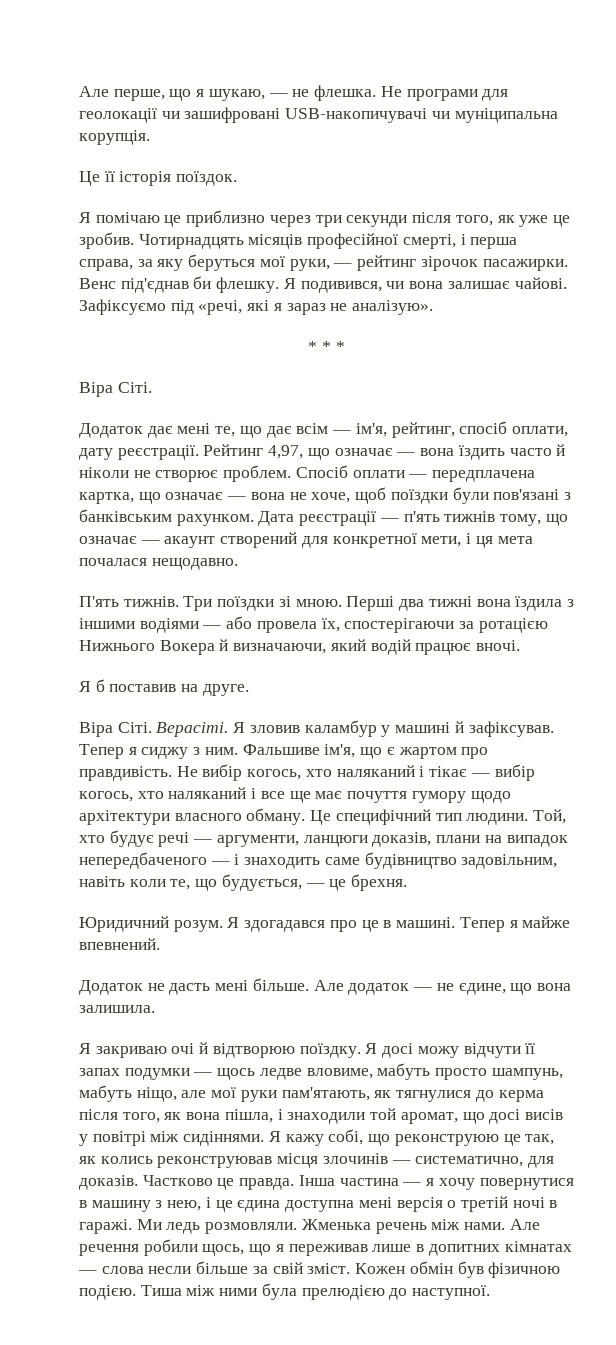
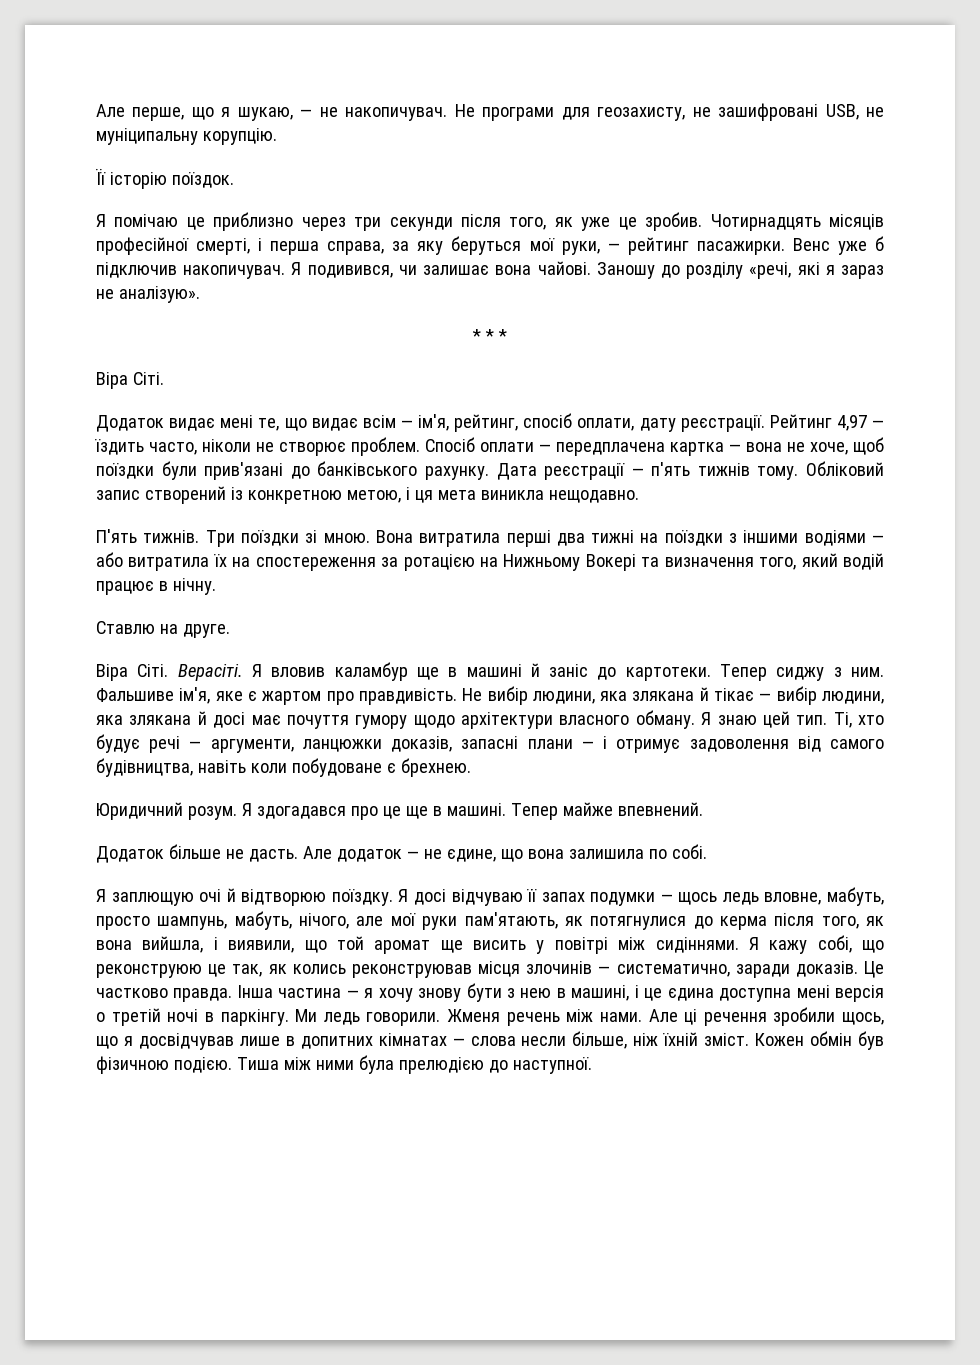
[314,85,377,101] флешка. -> [345,107,448,121] накопичувач.
[79,107,558,123] [79,130,150,145] [79,171,172,186] геолокації чи зашифровані USB-накопичувачі чи муніципальна корупція. // Це її історія -> [597,103,884,121] [96,128,277,145] [96,168,167,189] геозахисту, не зашифровані USB, не муніципальну корупцію. // Її історію
[420,256,478,271] зірочок -> (689, 246) none
[120,276,567,293] [79,299,194,315] під'єднав би флешку. Я подивився, чи вона залишає чайові. Зафіксуємо під -> [837,236,885,255] [96,261,744,279] уже б підключив накопичувач. Я подивився, чи залишає вона чайові. Заношу до розділу
[147,426,173,438] дає -> [169,418,216,431] видає
[266,426,292,438] дає -> [311,418,358,431] видає
[268,444,566,460] 4,97, що означає — вона їздить часто й -> [836,415,884,431] [95,439,197,455] 4,97 — їздить часто,
[79,492,224,504] картка, що означає -> [670,442,724,456] картка
[493,489,571,500] [79,509,254,526] пов'язані з банківським рахунком. -> [204,461,489,480] прив'язані до банківського рахунку.
[500,514,568,526] [79,532,462,548] тому, що означає — акаунт створений для конкретної мети, -> [757,461,885,480] [96,486,401,504] тому. Обліковий запис створений із конкретною метою,
[79,558,147,566] почалася -> [480,490,544,500] виникла
[346,596,563,611] Перші два тижні вона їздила -> [375,530,723,547] Вона витратила перші два тижні на поїздки
[256,618,548,633] [79,639,521,655] [79,679,177,692] провела їх, спостерігаючи за ротацією Нижнього Вокера й визначаючи, який водій працює вночі. // Я б поставив -> [128,553,885,571] [96,578,216,595] [96,621,155,634] витратила їх на спостереження за ротацією на Нижньому Вокері та визначення того, який водій працює в нічну. // Ставлю
[249,720,554,737] [79,744,137,759] зловив каламбур у машині й зафіксував. Тепер я -> [271,662,768,681] вловив каламбур ще в машині й заніс до картотеки. Тепер
[360,747,383,759] що -> [215,691,243,701] яке
[247,764,535,781] [79,787,311,803] когось, хто наляканий і тікає — вибір когось, хто наляканий і все ще -> [532,686,884,705] [96,711,246,728] людини, яка злякана й тікає — вибір людини, яка злякана й досі
[310,809,567,825] Це специфічний тип людини. Той, -> [701,711,852,728] Я знаю цей тип. Ті,
[303,832,568,847] [79,852,558,869] [79,874,408,891] ланцюги доказів, плани на випадок непередбаченого — і знаходить саме будівництво задовільним, навіть коли те, що будується, — це брехня. -> [302,736,884,753] [96,758,471,777] ланцюжки доказів, запасні плани — і отримує задоволення від самого будівництва, навіть коли побудоване є брехнею.
(379, 926) none -> [405,806,428,819] ще
[509,920,518,928] я -> (558, 811) none
[147,978,309,995] не дасть мені більше. -> [168,844,298,862] більше не дасть.
[79,1005,155,1013] [79,1043,167,1058] залишила. // Я закриваю -> [568,844,707,859] [96,889,194,906] залишила по собі. // Я заплющую
[417,1043,521,1058] можу відчути -> [451,889,523,906] відчуваю
[259,1063,563,1080] [79,1085,177,1102] ледве вловиме, мабуть просто шампунь, мабуть ніщо, -> [722,887,884,906] [96,911,350,930] ледь вловне, мабуть, просто шампунь, мабуть, нічого,
[396,1090,472,1102] тягнулися -> [590,916,687,930] потягнулися
[224,1108,563,1124] пішла, і знаходили той аромат, що досі висів -> [142,936,526,954] вийшла, і виявили, що той аромат ще висить
[528,1156,555,1168] [79,1175,235,1190] для доказів. Частково це -> [735,961,884,978] [96,988,168,998] заради доказів. Це частково
[479,1178,574,1190] [79,1200,202,1212] повернутися в машину з нею, -> [418,983,630,1002] знову бути з нею в машині,
[79,1219,132,1234] гаражі. -> [220,1009,289,1026] паркінгу.
[205,1219,371,1234] розмовляли. Жменька -> [366,1009,500,1026] говорили. Жменя
[79,1239,198,1256] речення робили -> [684,1007,836,1026] ці речення зробили
[288,1244,368,1256] переживав -> [138,1033,234,1050] досвідчував
[196,1261,303,1274] більше за свій -> [572,1031,699,1049] більше, ніж їхній

